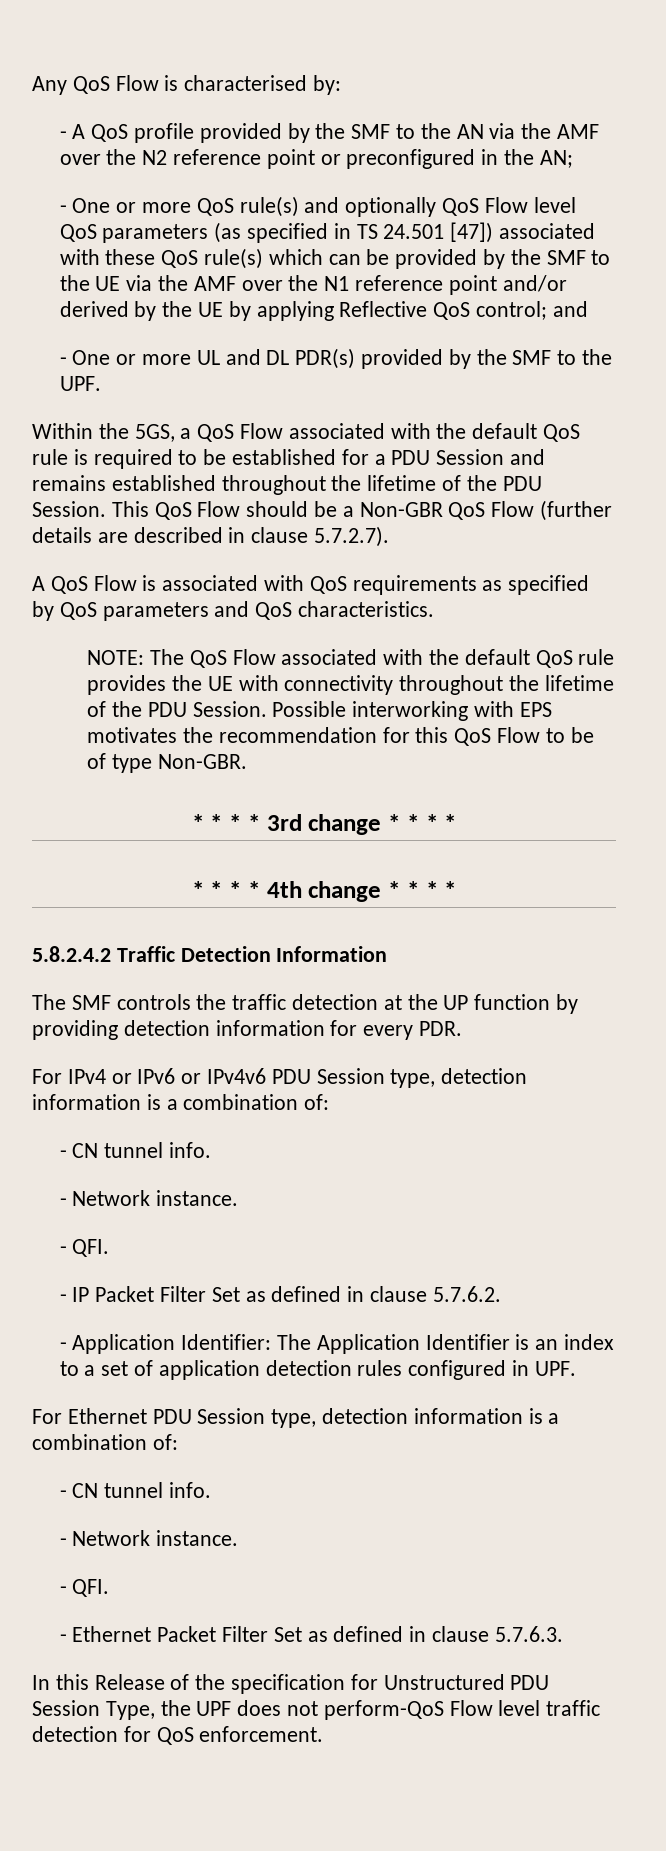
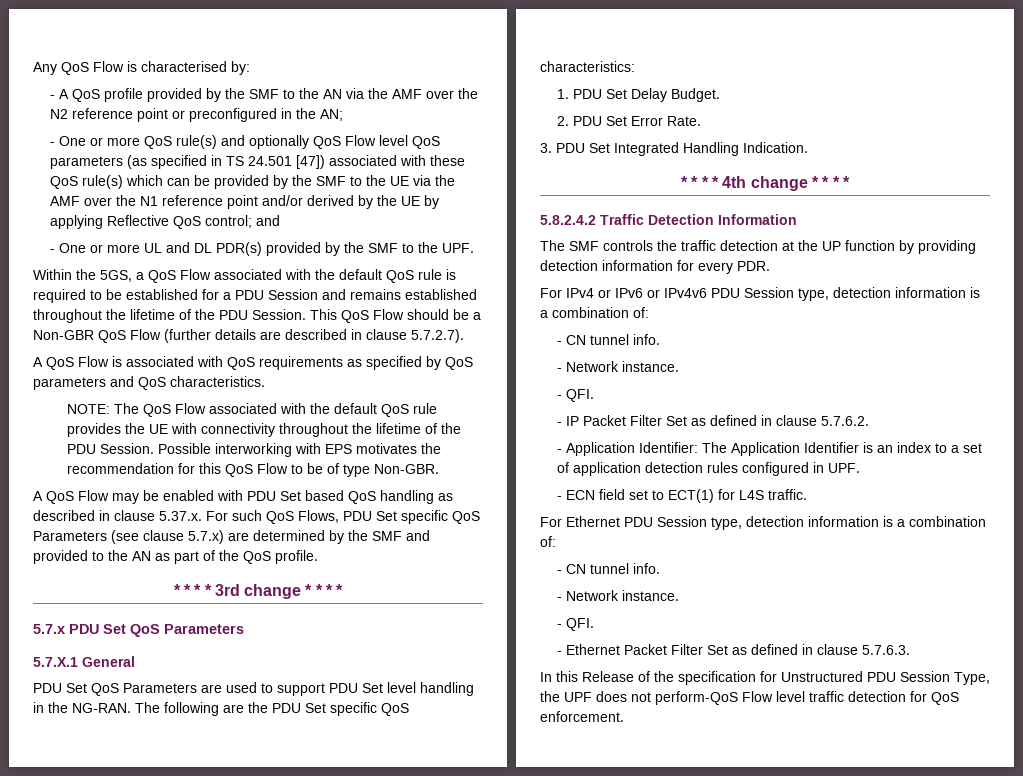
(247, 761) none -> [33,490,453,504] [33,510,480,524] [33,530,430,544] [33,550,318,564] // A QoS Flow may be enabled with PDU Set based QoS handling as described in clause 5.37.x. For such QoS Flows, PDU Set specific QoS Parameters (see clause 5.7.x) are determined by the SMF and provided to the AN as part of the QoS profile.
(457, 822) none -> [33,624,244,637] [33,656,135,667] [33,682,474,696] [33,702,409,716] [540,61,635,72] [556,88,720,102] [556,116,701,126] [540,142,808,156] // 5.7.x PDU Set QoS Parameters // 5.7.X.1 General // PDU Set QoS Parameters are used to support PDU Set level handling in the NG-RAN. The following are the PDU Set specific QoS characteristics: // 1. PDU Set Delay Budget. // 2. PDU Set Error Rate. // 3. PDU Set Integrated Handling Indication.
(576, 1368) none -> [556,489,807,503] // - ECN field set to ECT(1) for L4S traffic.

